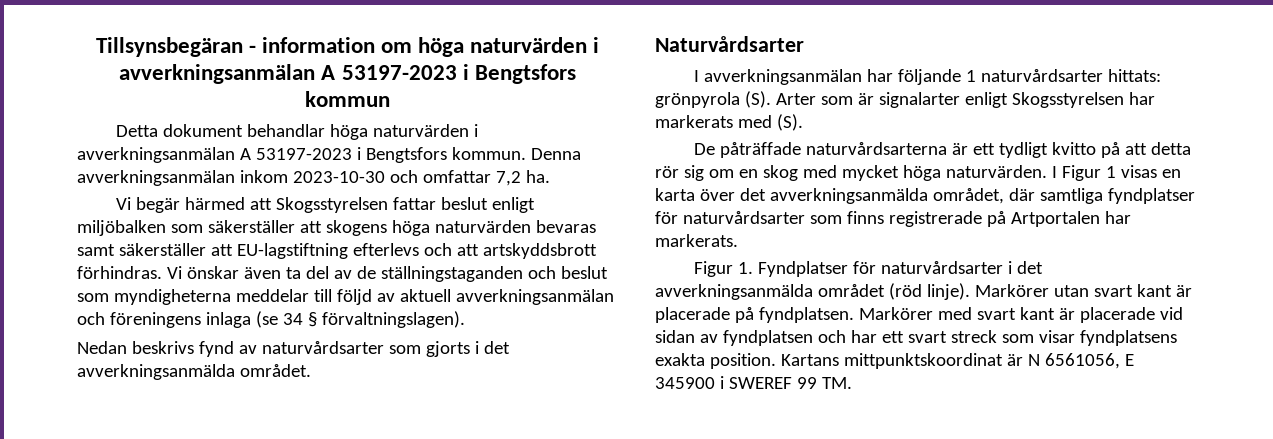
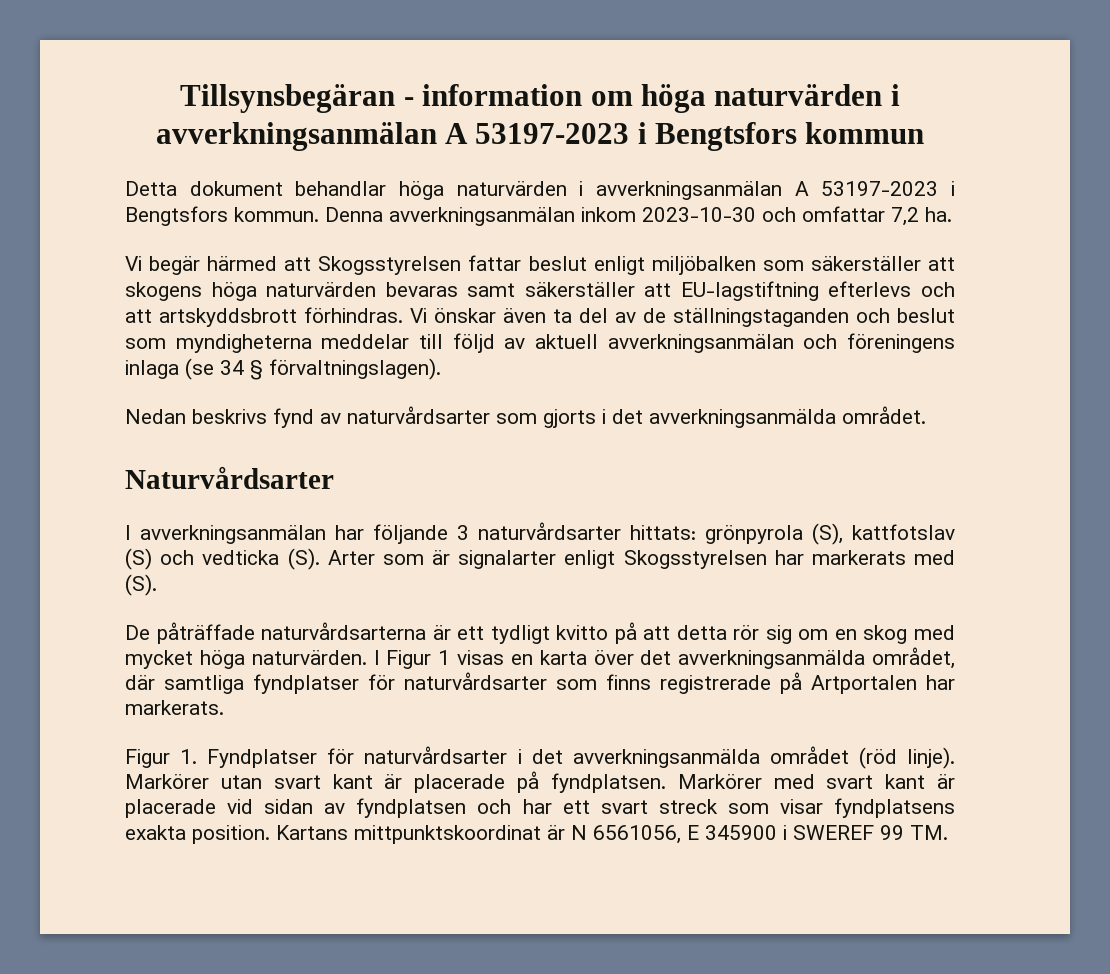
[965,70,976,82] 1 -> [457,525,469,540] 3
(740, 100) none -> [812,523,955,545] [125,548,280,570] (S), kattfotslav (S) och vedticka

